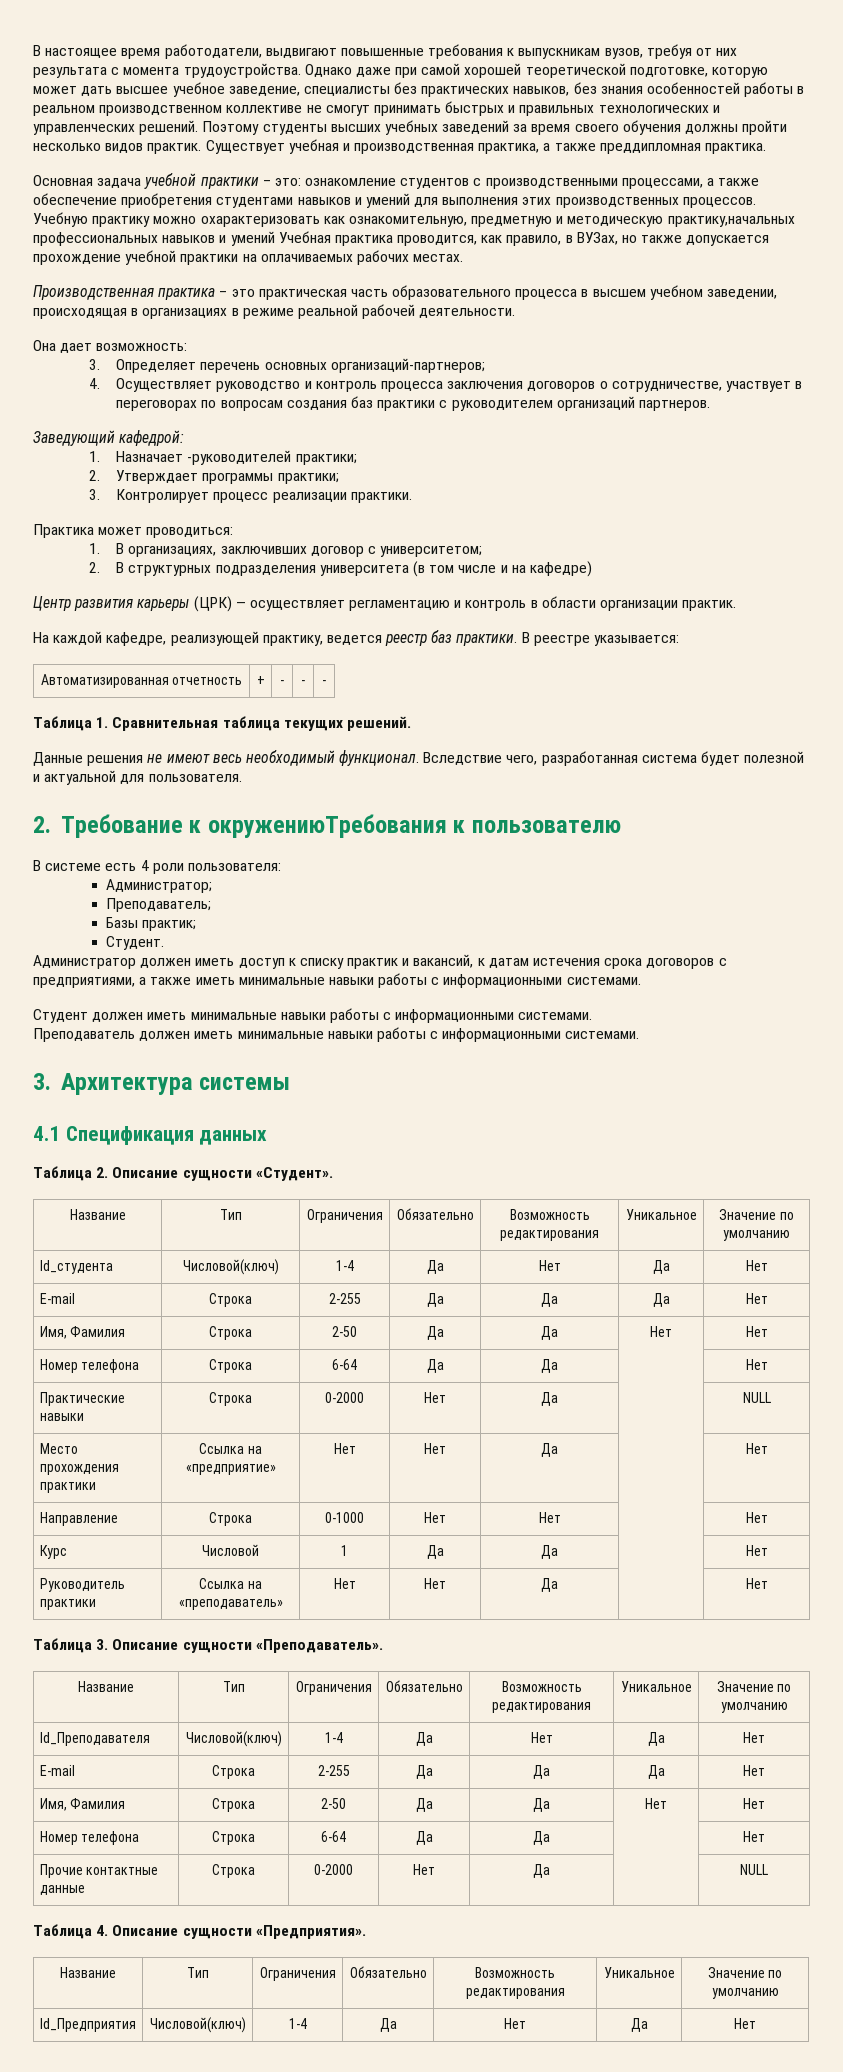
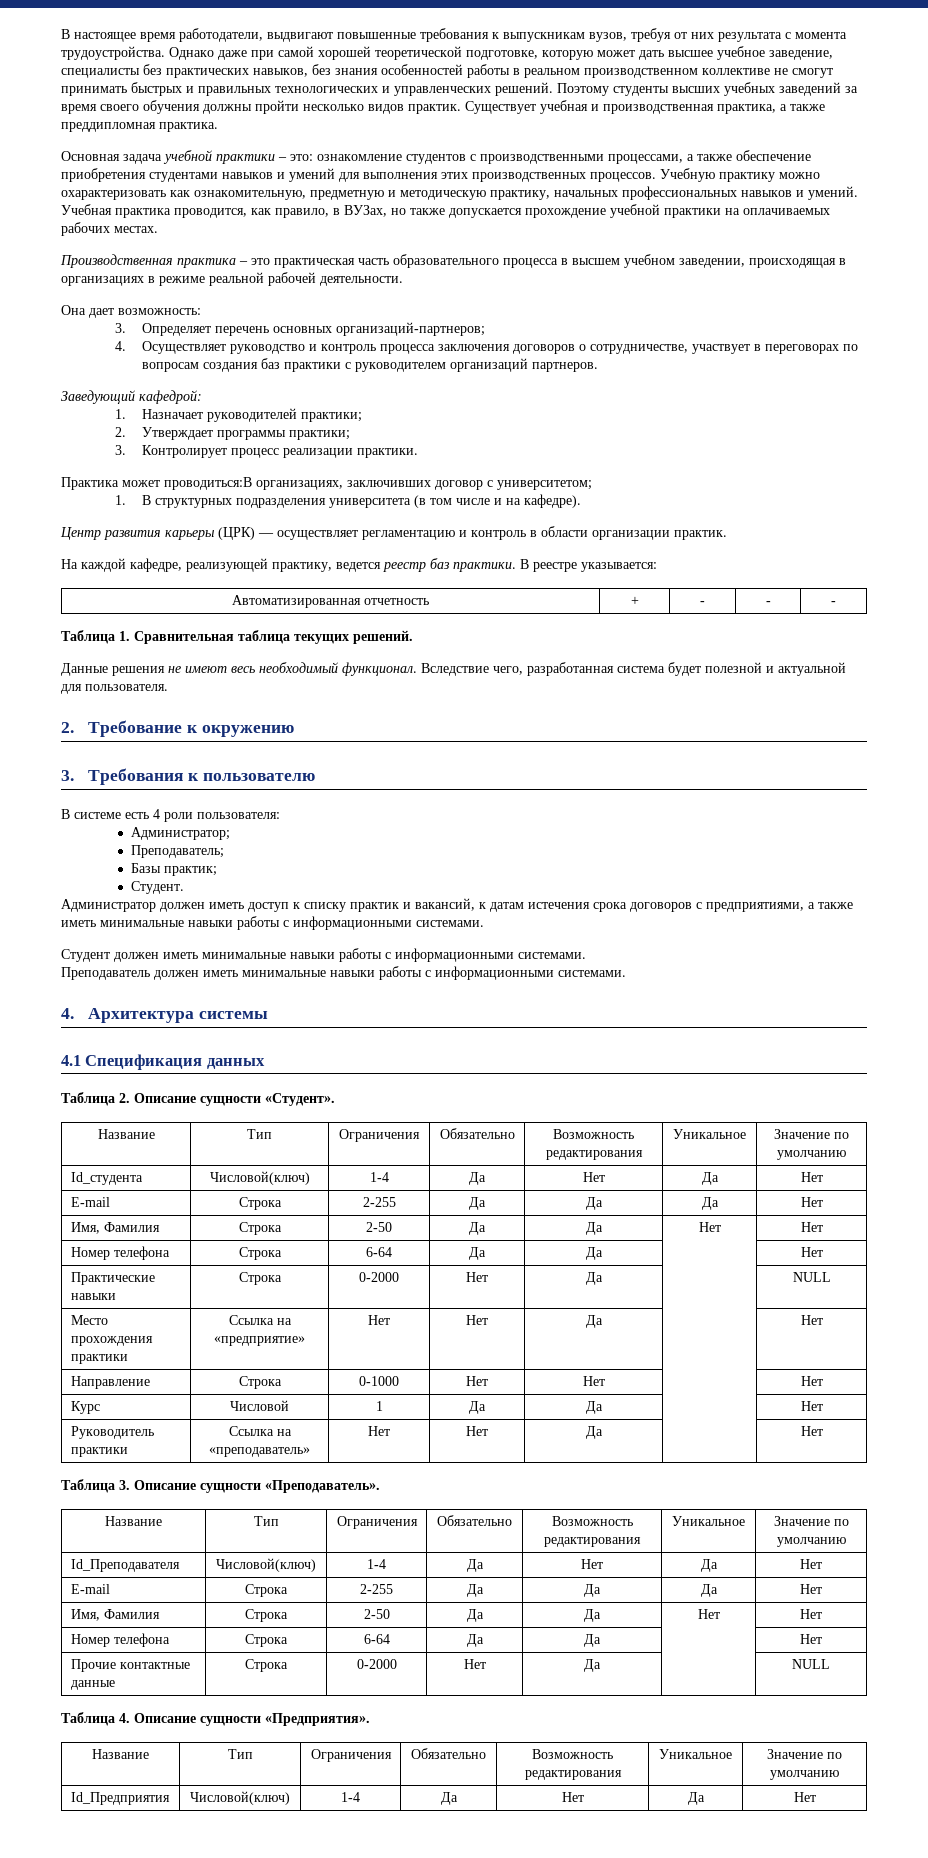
[667,216,795,227] практику,начальных -> [490,190,618,200] практику, начальных
[230,231,275,246] умений -> [808,186,858,200] умений.
[187,450,292,465] -руководителей -> [207,408,298,422] руководителей
[146,527,234,538] [88,543,125,554] проводиться: // 1. В -> [164,477,252,490] проводиться:В
[88,562,100,573] 2. -> [115,495,127,505] 1.
[529,561,592,577] кафедре) -> [524,494,582,508] кафедре).
[207,814,447,838] окружениюТребования -> [201,725,294,737] [61,768,184,785] окружению // 3. Требования
[33,1073,51,1090] 3. -> [61,1008,74,1019] 4.

